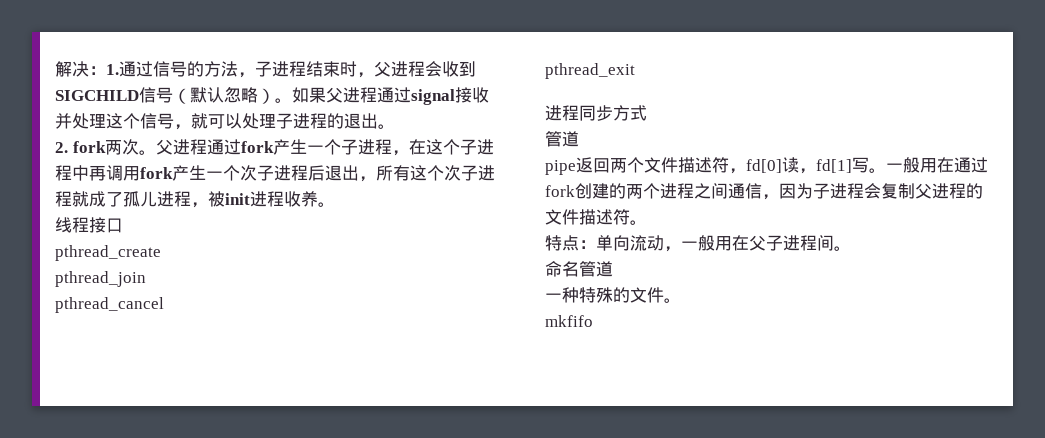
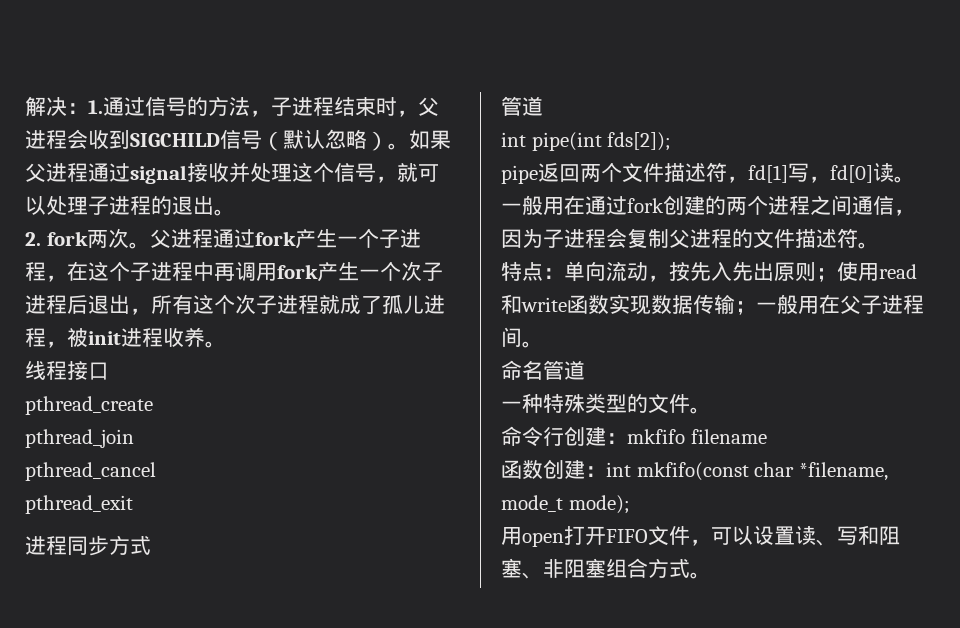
(579, 139) none -> [501,132,672,151] // int pipe(int fds[2]);
[746,157,869,174] fd[0]读，fd[1]写 -> [748,163,894,183] fd[1]写，fd[0]读
(681, 249) none -> [669,261,917,282] [501,294,756,315] 按先入先出原则；使用read和write函数实现数据传输；
(613, 295) none -> [585,393,627,413] 类型
[545,315,593,327] mkfifo -> [501,426,767,447] [501,459,888,481] [501,495,630,514] [501,525,900,547] [501,558,711,579] 命令行创建：mkfifo filename // 函数创建：int mkfifo(const char *filename, mode_t mode); // 用open打开FIFO文件，可以设置读、写和阻塞、非阻塞组合方式。

